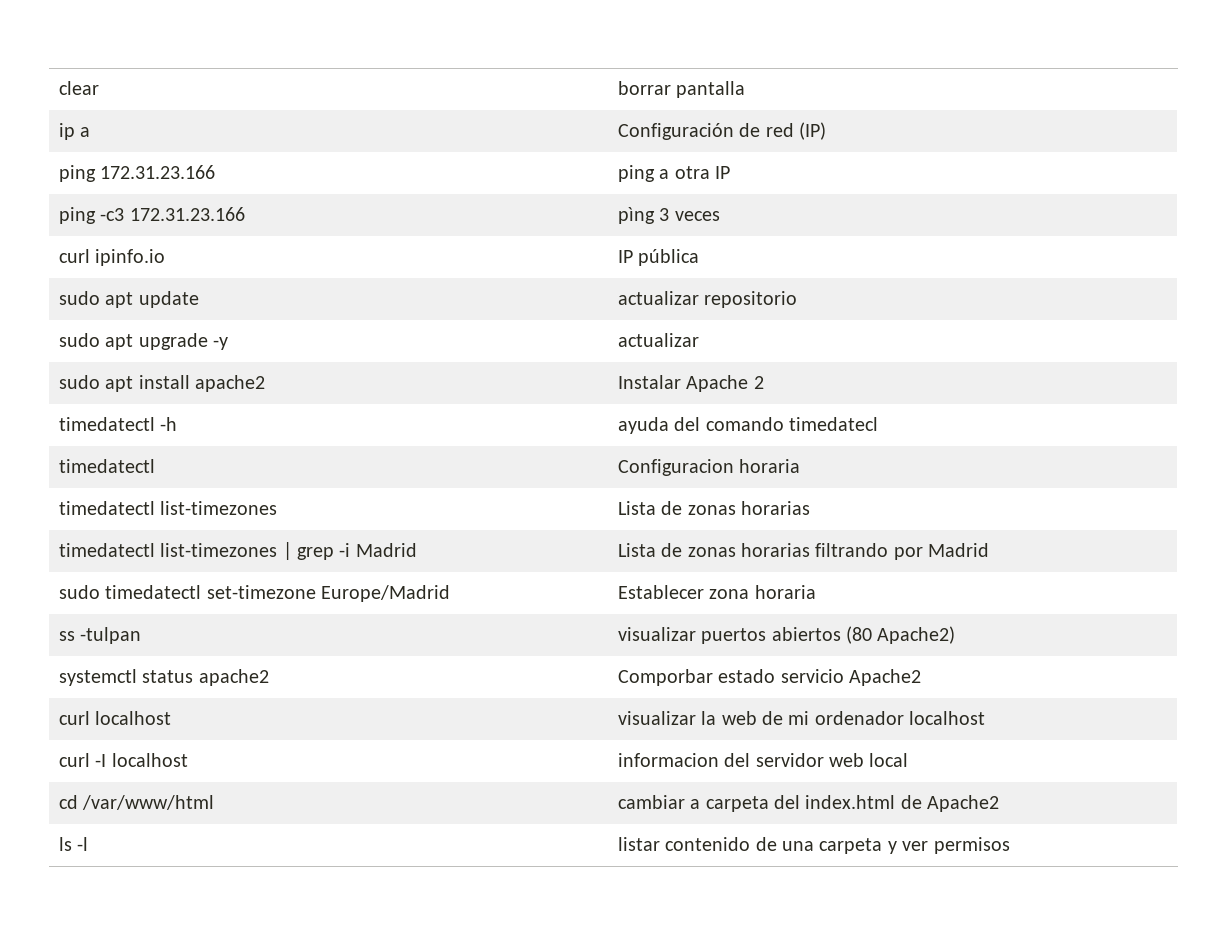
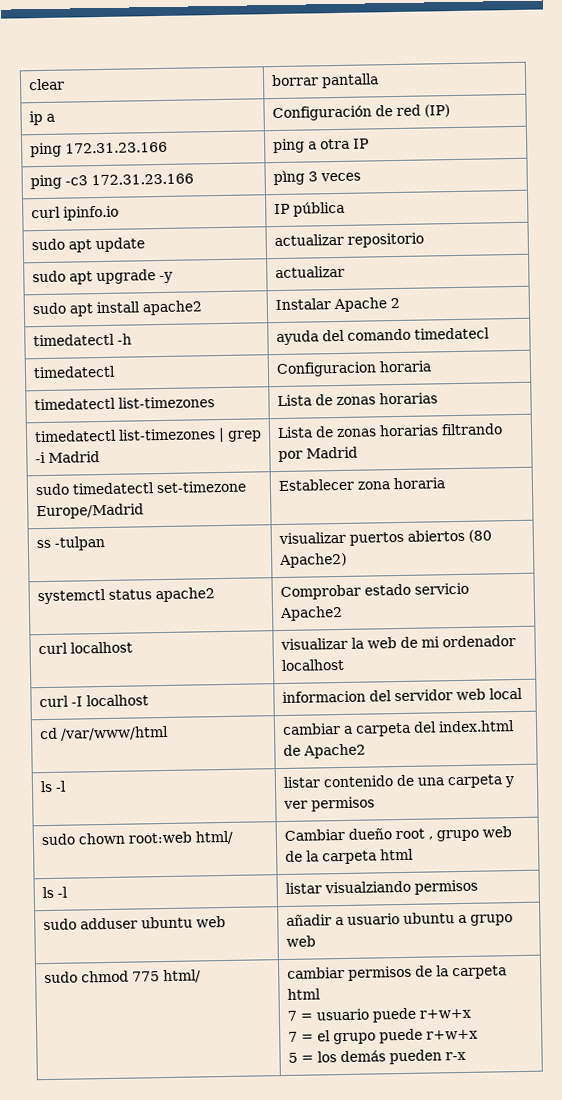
[617,669,713,686] Comporbar -> [279,584,361,601] Comprobar
(1010, 845) none -> [40,830,233,846] [283,826,512,842] [284,848,414,865] [41,886,68,899] [284,879,478,895] [42,915,226,931] [285,912,513,926] [285,935,316,947] [43,969,201,984] [286,965,507,981] [286,988,321,1000] [286,1007,471,1023] [287,1028,478,1045] [287,1049,466,1065] // sudo chown root:web html/ | Cambiar dueño root , grupo web de la carpeta html // ls -l | listar visualziando permisos // sudo adduser ubuntu web | añadir a usuario ubuntu a grupo web // sudo chmod 775 html/ | cambiar permisos de la carpeta html // 7 = usuario puede r+w+x // 7 = el grupo puede r+w+x // 5 = los demás pueden r-x

